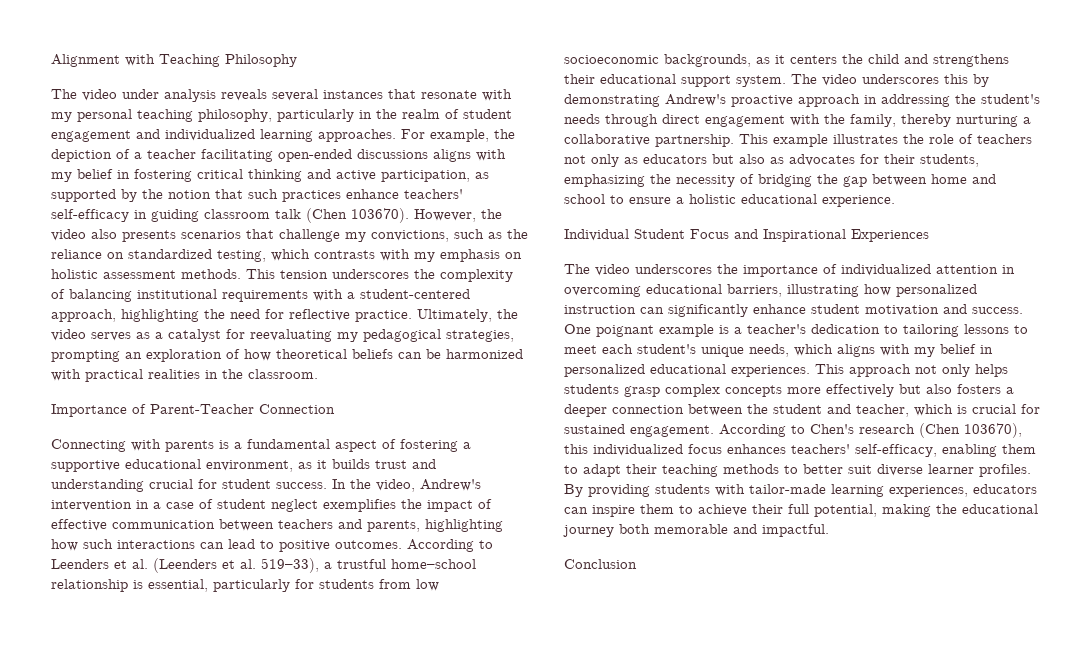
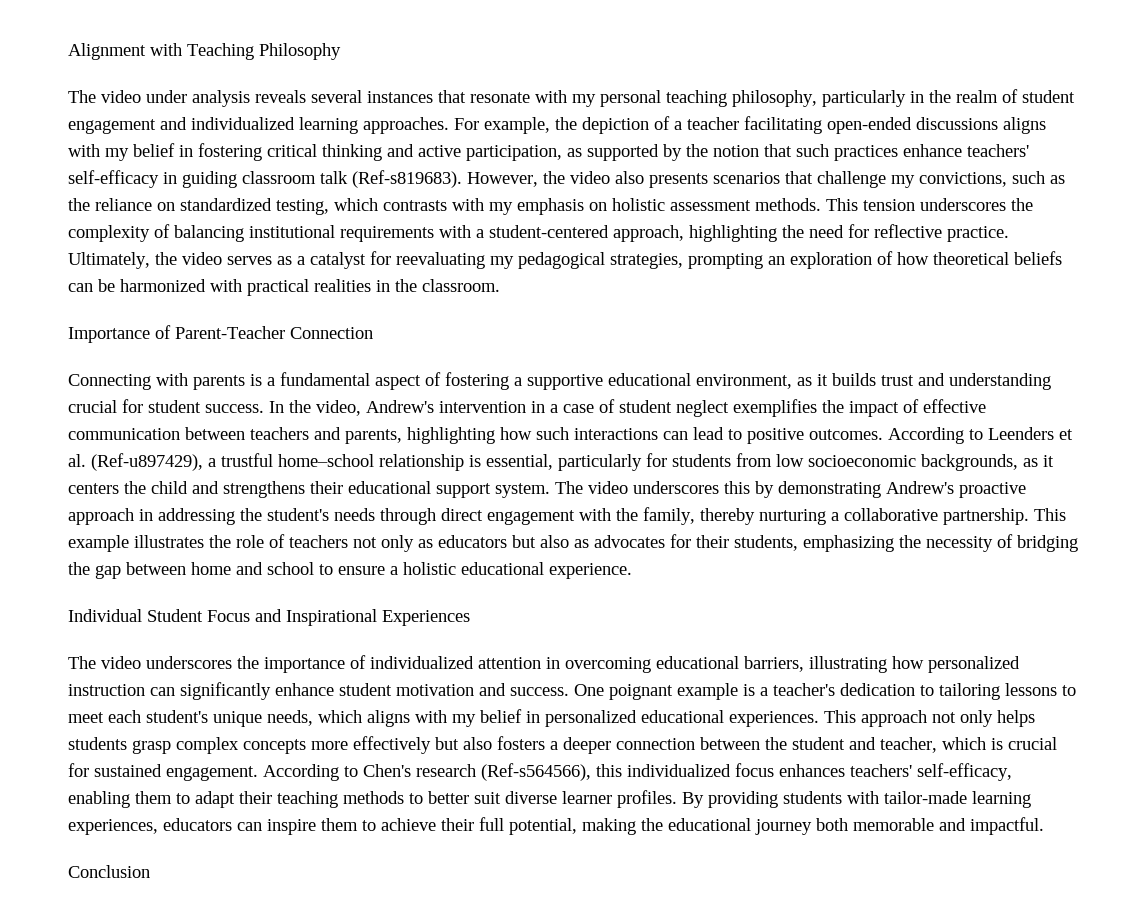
[306,208,409,223] (Chen 103670). -> [352,170,462,188] (Ref-s819683).
[153,558,319,573] (Leenders et al. 519–33), -> [91,453,203,471] (Ref-u897429),
[919,423,1022,438] (Chen 103670), -> [481,763,591,781] (Ref-s564566),

